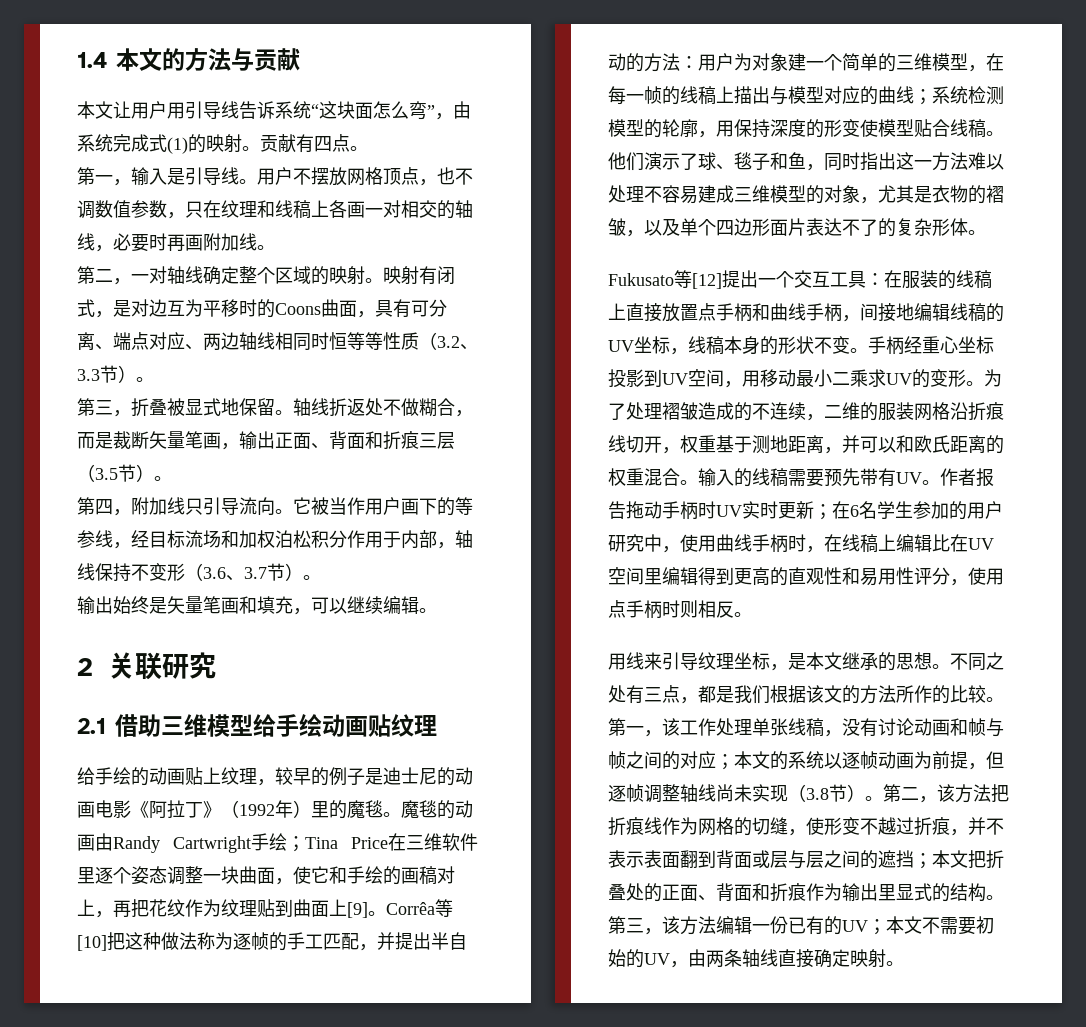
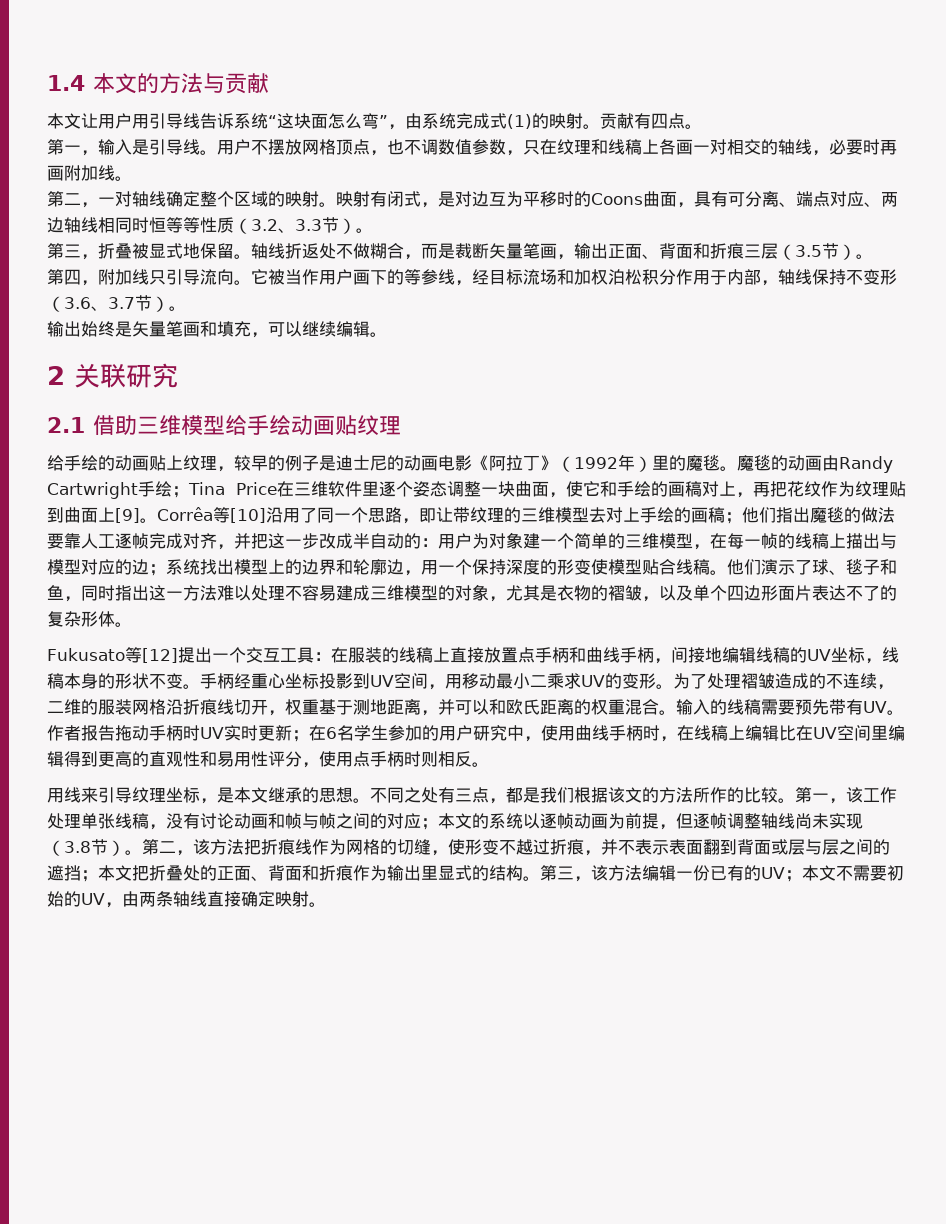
[107,932,431,951] 把这种做法称为逐帧的手工匹配，并提出 -> [266,506,895,524] [47,533,353,550] 沿用了同一个思路，即让带纹理的三维模型去对上手绘的画稿；他们指出魔毯的做法要靠人工逐帧完成对齐，并把这一步改成
[644,53,680,72] 方法 -> (421, 541) none
[878,86,1004,105] [608,119,734,138] 曲线；系统检测模型的轮廓，用 -> [132,559,472,576] 边；系统找出模型上的边界和轮廓边，用一个

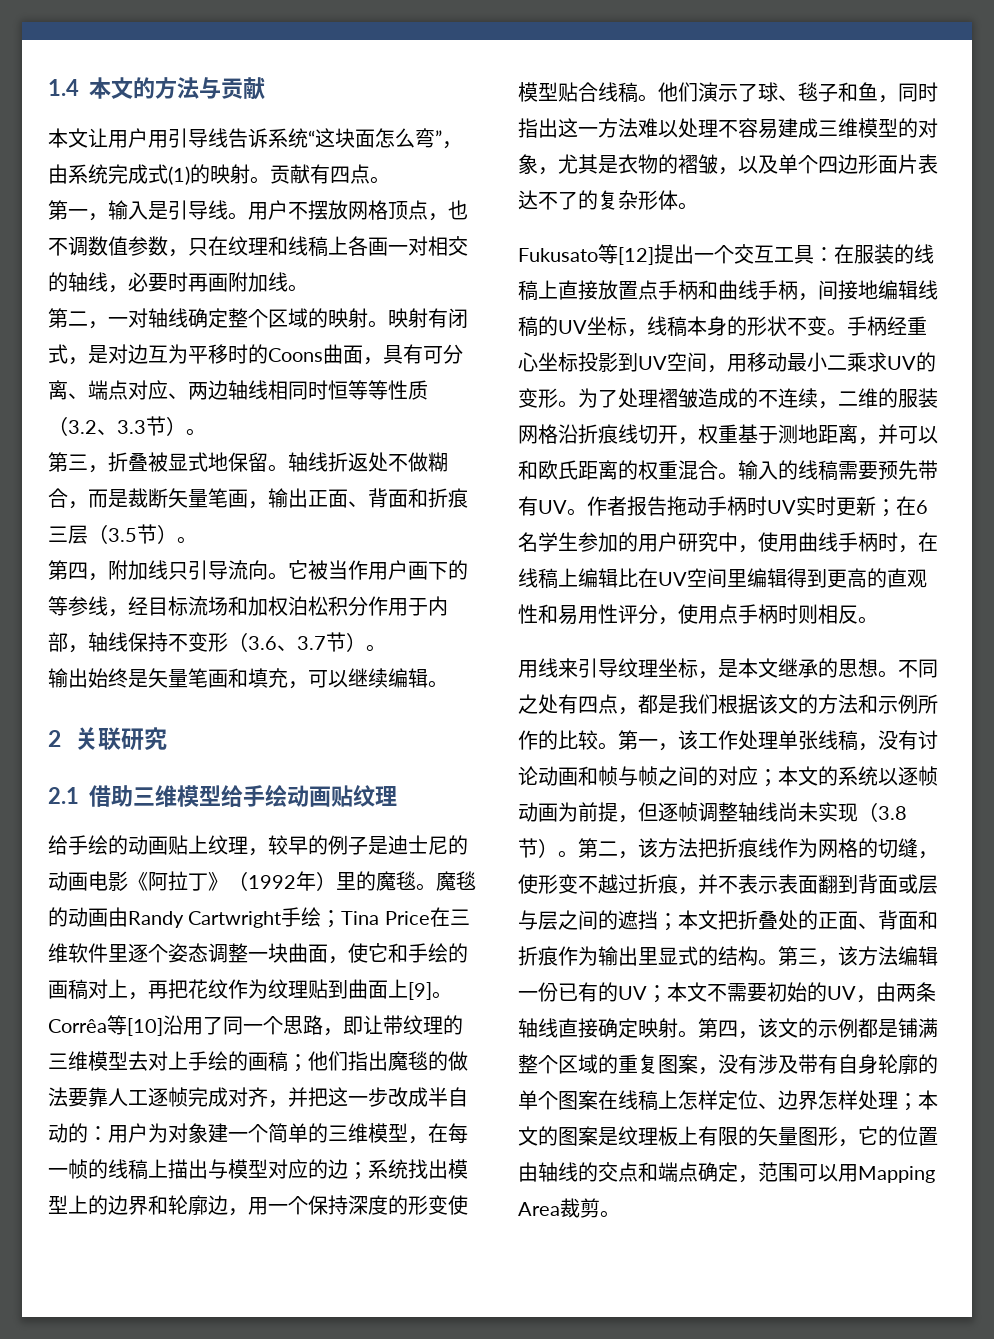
[455,788,472,802] 三 -> [578,696,598,714] 四
(693, 795) none -> [858,694,918,714] 和示例
(326, 904) none -> [698,1018,938,1039] [518,1054,938,1075] [518,1090,938,1111] [518,1126,938,1147] [518,1162,935,1183] [518,1198,620,1218] 第四，该文的示例都是铺满整个区域的重复图案，没有涉及带有自身轮廓的单个图案在线稿上怎样定位、边界怎样处理；本文的图案是纹理板上有限的矢量图形，它的位置由轴线的交点和端点确定，范围可以用Mapping Area裁剪。

